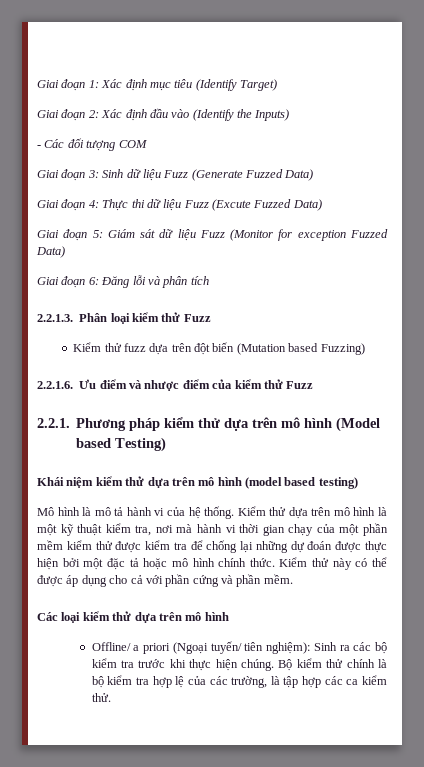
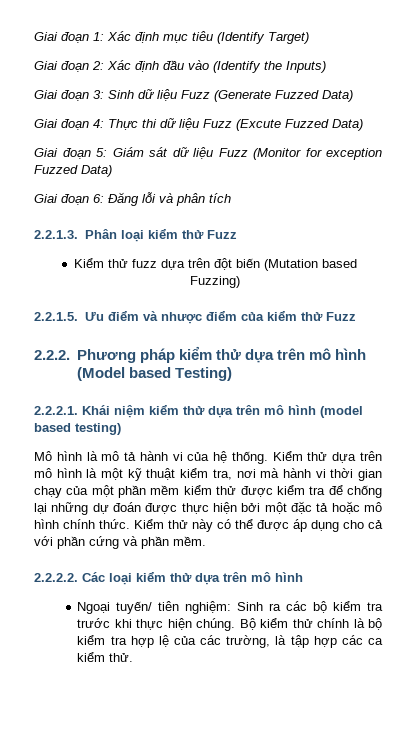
[37,138,147,151] // - Các đối tượng COM -> (326, 67) none
[37,381,73,389] 2.2.1.6. -> [34,312,78,321] 2.2.1.5.
[37,418,70,428] 2.2.1. -> [34,350,70,360] 2.2.2.
(167, 444) none -> [34,406,78,415] 2.2.2.1.
(293, 579) none -> [34,573,78,582] 2.2.2.2.
[91,642,208,654] Offline/ a priori (Ngoại -> [77,602,111,614] Ngoại
[266,642,311,654] nghiệm): -> [185,601,232,614] nghiệm:

